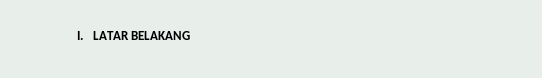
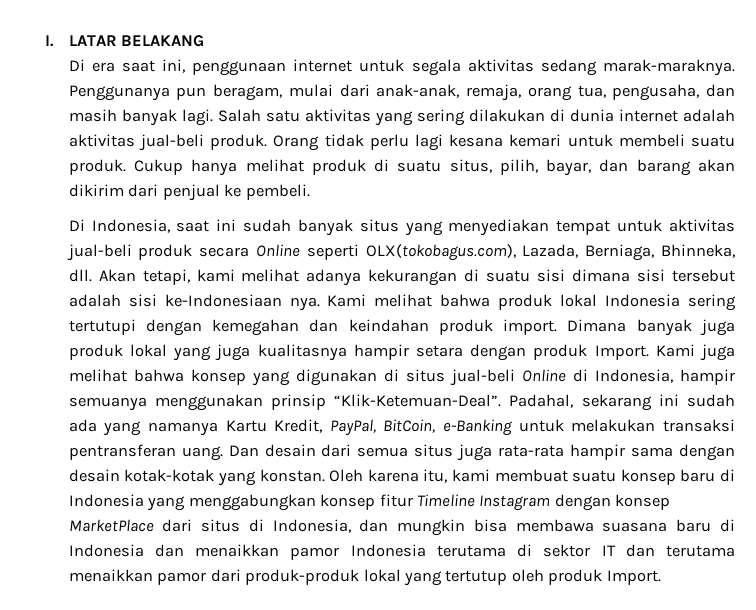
(190, 35) none -> [68,59,736,76] [68,84,736,101] [68,109,736,126] [68,134,735,151] [68,159,735,176] [68,184,310,201] [68,219,735,236] [66,244,735,261] [68,269,735,286] [68,294,736,311] [68,319,735,336] [68,344,735,361] [68,369,735,386] [68,394,736,411] [68,419,736,436] [68,444,736,461] [68,469,735,486] [68,494,671,511] [68,519,735,536] [68,544,736,560] [68,569,661,586] // Di era saat ini, penggunaan internet untuk segala aktivitas sedang marak-maraknya. Penggunanya pun beragam, mulai dari anak-anak, remaja, orang tua, pengusaha, dan masih banyak lagi. Salah satu aktivitas yang sering dilakukan di dunia internet adalah aktivitas jual-beli produk. Orang tidak perlu lagi kesana kemari untuk membeli suatu produk. Cukup hanya melihat produk di suatu situs, pilih, bayar, dan barang akan dikirim dari penjual ke pembeli. // Di Indonesia, saat ini sudah banyak situs yang menyediakan tempat untuk aktivitas jual-beli produk secara Online seperti OLX(tokobagus.com), Lazada, Berniaga, Bhinneka, dll. Akan tetapi, kami melihat adanya kekurangan di suatu sisi dimana sisi tersebut adalah sisi ke-Indonesiaan nya. Kami melihat bahwa produk lokal Indonesia sering tertutupi dengan kemegahan dan keindahan produk import. Dimana banyak juga produk lokal yang juga kualitasnya hampir setara dengan produk Import. Kami juga melihat bahwa konsep yang digunakan di situs jual-beli Online di Indonesia, hampir semuanya menggunakan prinsip “Klik-Ketemuan-Deal”. Padahal, sekarang ini sudah ada yang namanya Kartu Kredit, PayPal, BitCoin, e-Banking untuk melakukan transaksi pentransferan uang. Dan desain dari semua situs juga rata-rata hampir sama dengan desain kotak-kotak yang konstan. Oleh karena itu, kami membuat suatu konsep baru di Indonesia yang menggabungkan konsep fitur Timeline Instagram dengan konsep MarketPlace dari situs di Indonesia, dan mungkin bisa membawa suasana baru di Indonesia dan menaikkan pamor Indonesia terutama di sektor IT dan terutama menaikkan pamor dari produk-produk lokal yang tertutup oleh produk Import.

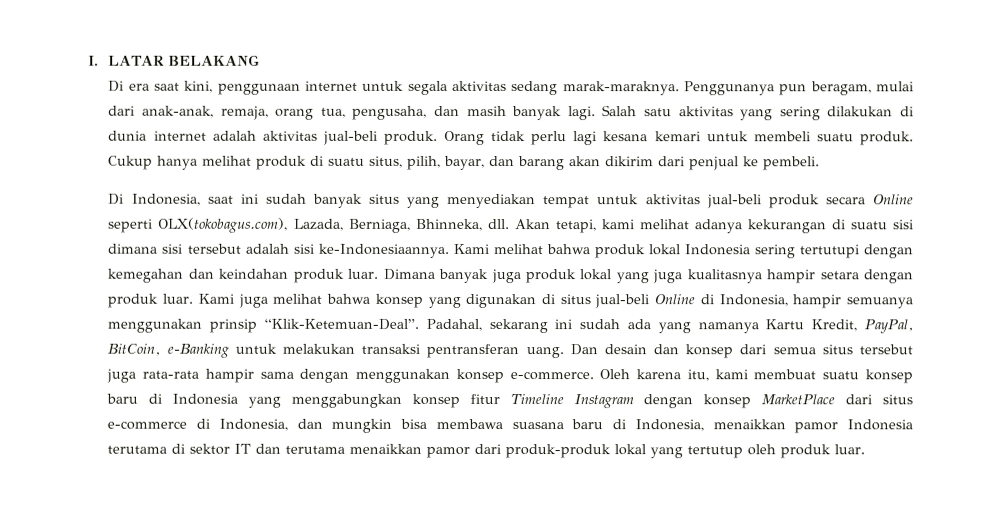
[162,59,186,73] ini, -> [184,80,214,93] kini,
[164,294,320,311] ke-Indonesiaan nya. -> [318,243,450,258] ke-Indonesiaannya.
[503,319,558,335] import. -> [347,268,379,279] luar.
[594,345,649,360] Import. -> [162,293,194,304] luar.
(316, 450) none -> [653,344,734,359] dan konsep
(454, 450) none -> [859,344,913,355] tersebut
[68,469,325,486] desain kotak-kotak yang konstan. -> [355,368,594,384] menggunakan konsep e-commerce.
(241, 525) none -> [107,420,188,430] e-commerce
[68,544,184,557] Indonesia dan -> [634,419,704,432] Indonesia,
[606,570,661,585] Import. -> [834,444,866,455] luar.

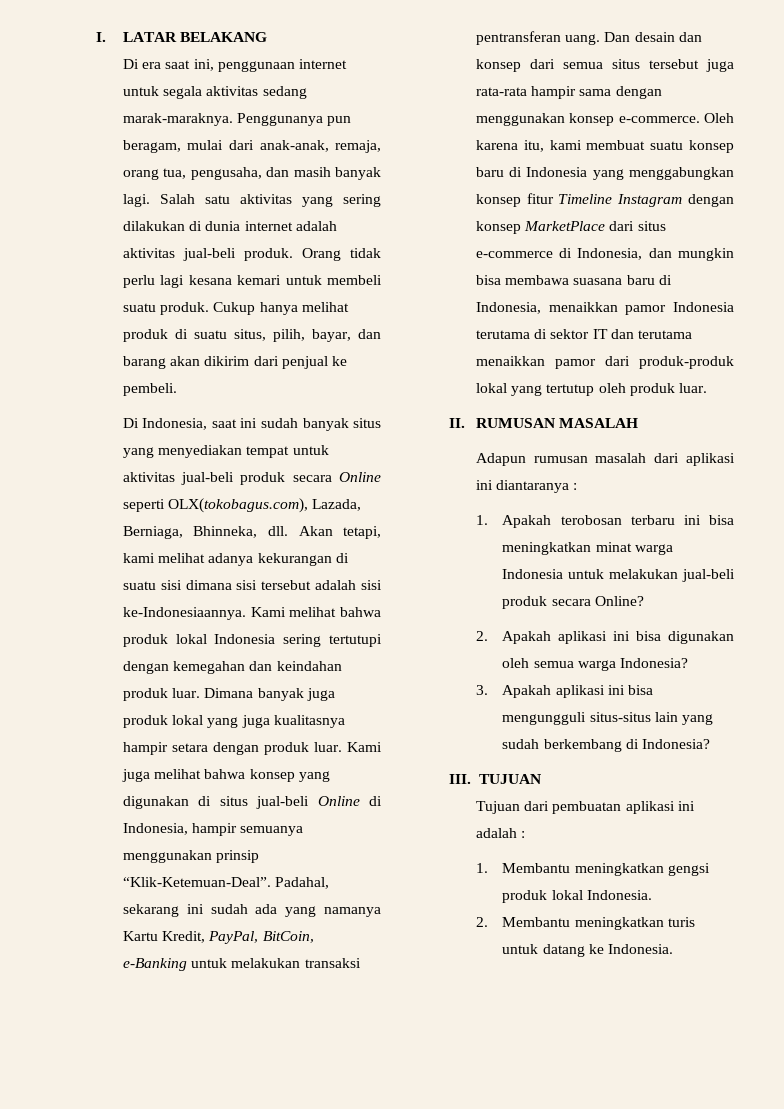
[184,80,214,93] kini, -> [193,59,214,71] ini,
(866, 449) none -> [449,418,639,428] [475,453,735,466] [475,480,578,493] [475,515,734,528] [502,542,673,555] [502,569,735,582] [502,596,644,609] [475,631,734,644] [502,658,689,671] [475,685,654,698] [502,712,714,725] [502,739,711,752] [449,774,542,784] [475,801,695,814] [475,828,526,838] [475,863,710,876] [502,890,652,903] [475,917,695,930] [502,944,674,957] // II. RUMUSAN MASALAH // Adapun rumusan masalah dari aplikasi ini diantaranya : // 1. Apakah terobosan terbaru ini bisa meningkatkan minat warga Indonesia untuk melakukan jual-beli produk secara Online? // 2. Apakah aplikasi ini bisa digunakan oleh semua warga Indonesia? // 3. Apakah aplikasi ini bisa mengungguli situs-situs lain yang sudah berkembang di Indonesia? // III. TUJUAN // Tujuan dari pembuatan aplikasi ini adalah : // 1. Membantu meningkatkan gengsi produk lokal Indonesia. // 2. Membantu meningkatkan turis untuk datang ke Indonesia.

